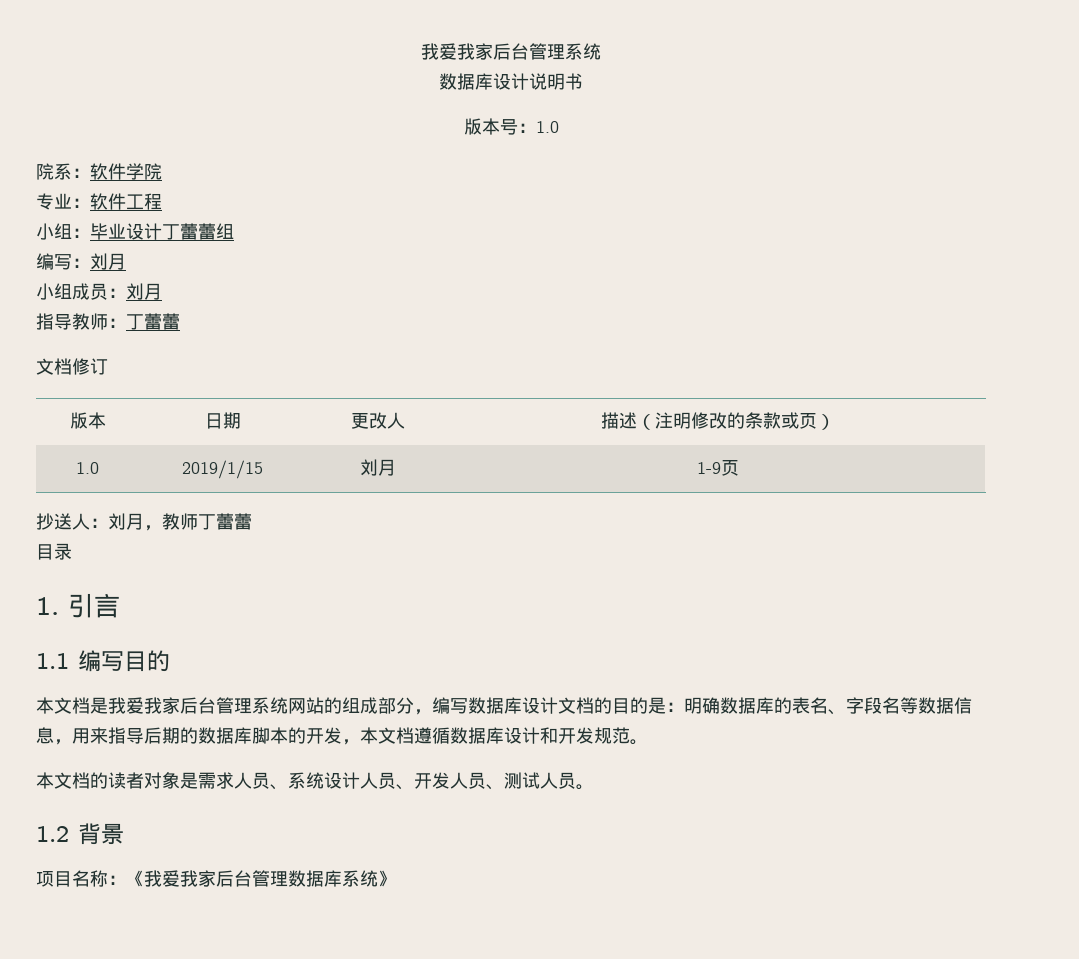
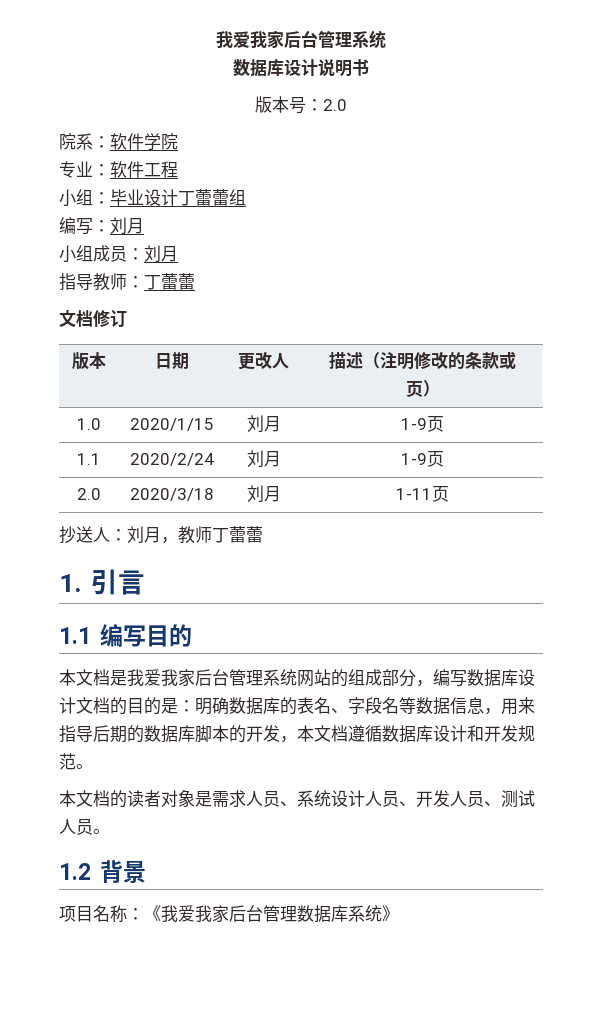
[535,121,559,133] 1.0 -> [323,99,347,111] 2.0
[182,460,263,479] [360,459,396,476] [696,460,739,476] 2019/1/15 | 刘月 | 1-9页 -> [129,418,214,431] [246,415,281,432] [401,416,444,432] [77,453,101,465] [129,453,214,466] [246,450,281,467] [401,451,444,467] [77,488,101,500] [129,488,214,501] [246,485,281,502] [396,486,449,502] 2020/1/15 | 刘月 | 1-9页 // 1.1 | 2020/2/24 | 刘月 | 1-9页 // 2.0 | 2020/3/18 | 刘月 | 1-11页
[36,543,72,560] // 目录 -> (263, 534) none

